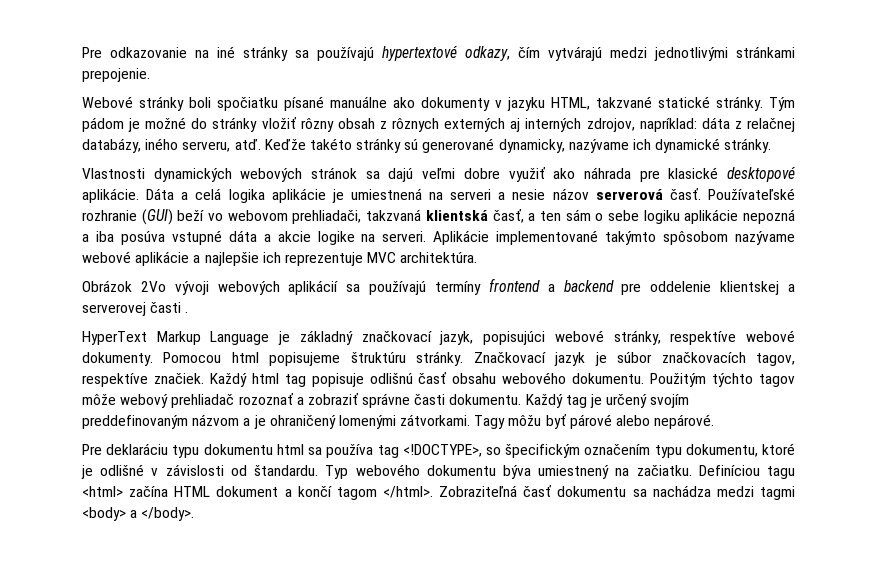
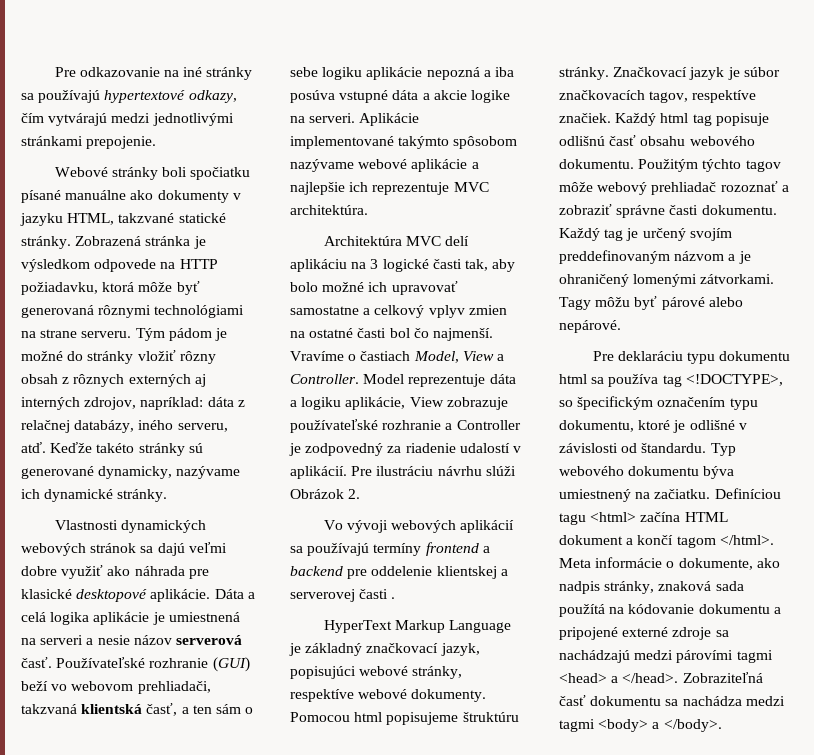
(763, 103) none -> [75,236,206,249] [21,259,218,272] [21,281,200,295] [21,305,245,318] [21,329,132,338] Zobrazená stránka je výsledkom odpovede na HTTP požiadavku, ktorá môže byť generovaná rôznymi technológiami na strane serveru.
[82,280,166,292] Obrázok 2Vo -> [323,236,469,246] [290,259,516,272] [290,281,458,295] [290,305,507,318] [290,328,493,341] [290,351,504,363] [290,374,516,387] [290,397,508,410] [290,419,521,433] [289,443,521,456] [290,466,516,479] [290,489,361,499] [323,520,343,530] Architektúra MVC delí aplikáciu na 3 logické časti tak, aby bolo možné ich upravovať samostatne a celkový vplyv zmien na ostatné časti bol čo najmenší. Vravíme o častiach Model, View a Controller. Model reprezentuje dáta a logiku aplikácie, View zobrazuje používateľské rozhranie a Controller je zodpovedný za riadenie udalostí v aplikácií. Pre ilustráciu návrhu slúži Obrázok 2. // Vo
(433, 492) none -> [559,557,780,570] [559,581,744,594] [559,604,781,617] [559,627,729,640] [559,650,773,663] [559,673,679,683] Meta informácie o dokumente, ako nadpis stránky, znaková sada použítá na kódovanie dokumentu a pripojené externé zdroje sa nachádzajú medzi párovími tagmi <head> a </head>.

